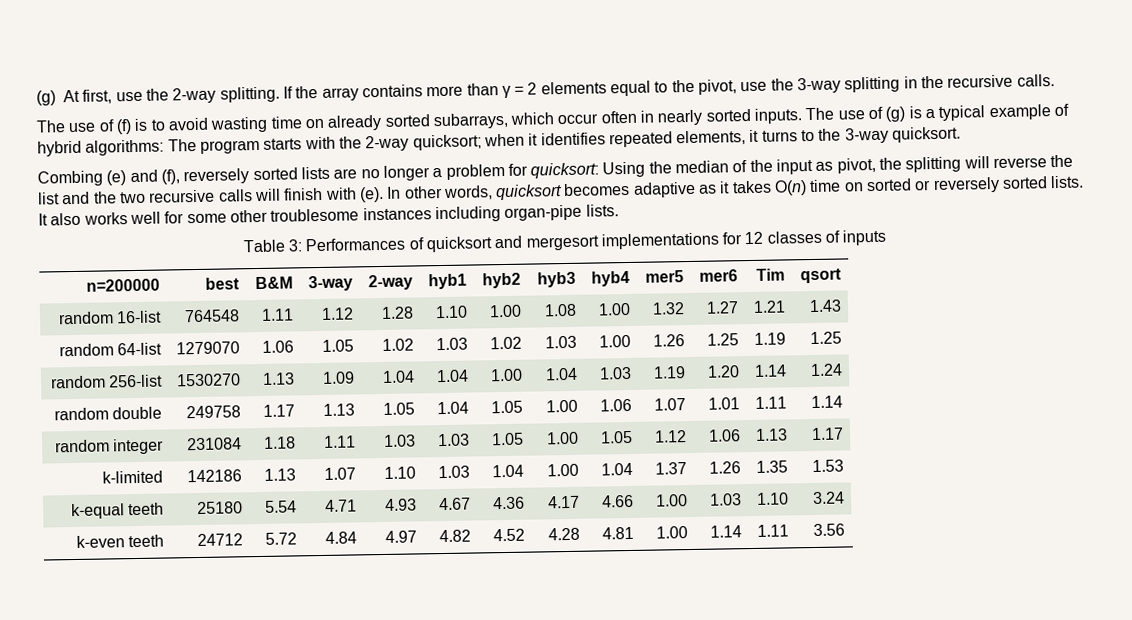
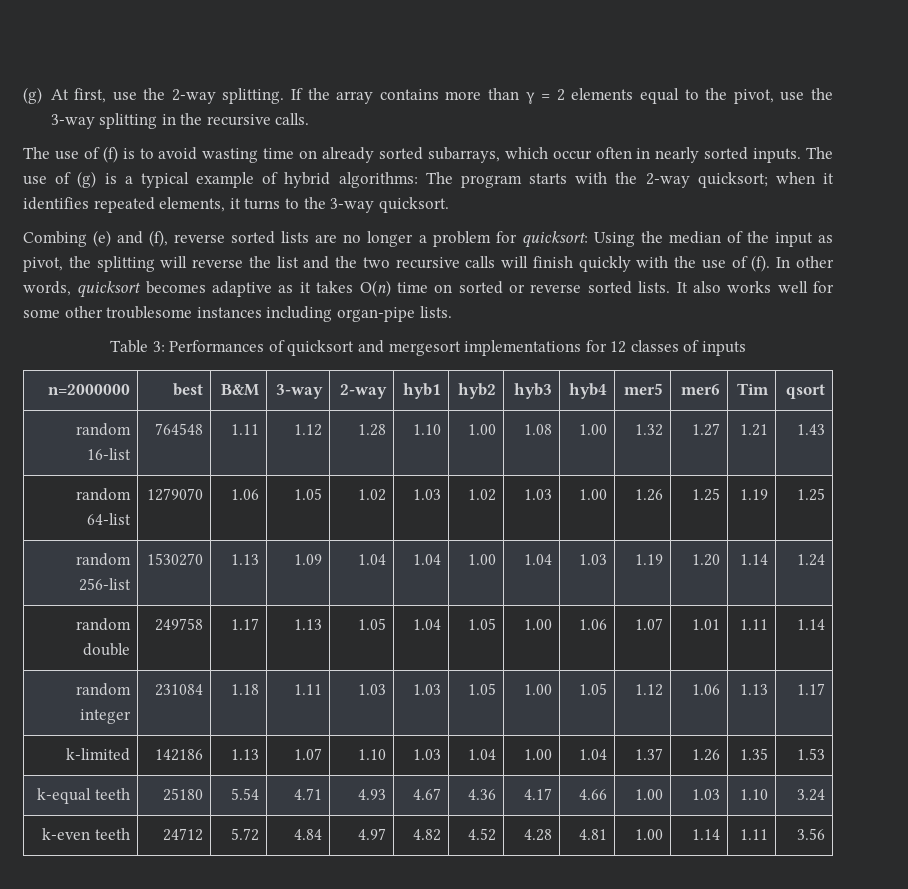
[183,168,250,185] reversely -> [174,234,226,243] reverse
[324,186,384,203] with (e). -> [578,255,771,272] quickly with the use of (f).
[932,176,1000,194] reversely -> [530,284,582,293] reverse
[86,278,161,292] n=200000 -> [47,384,130,395] n=2000000

